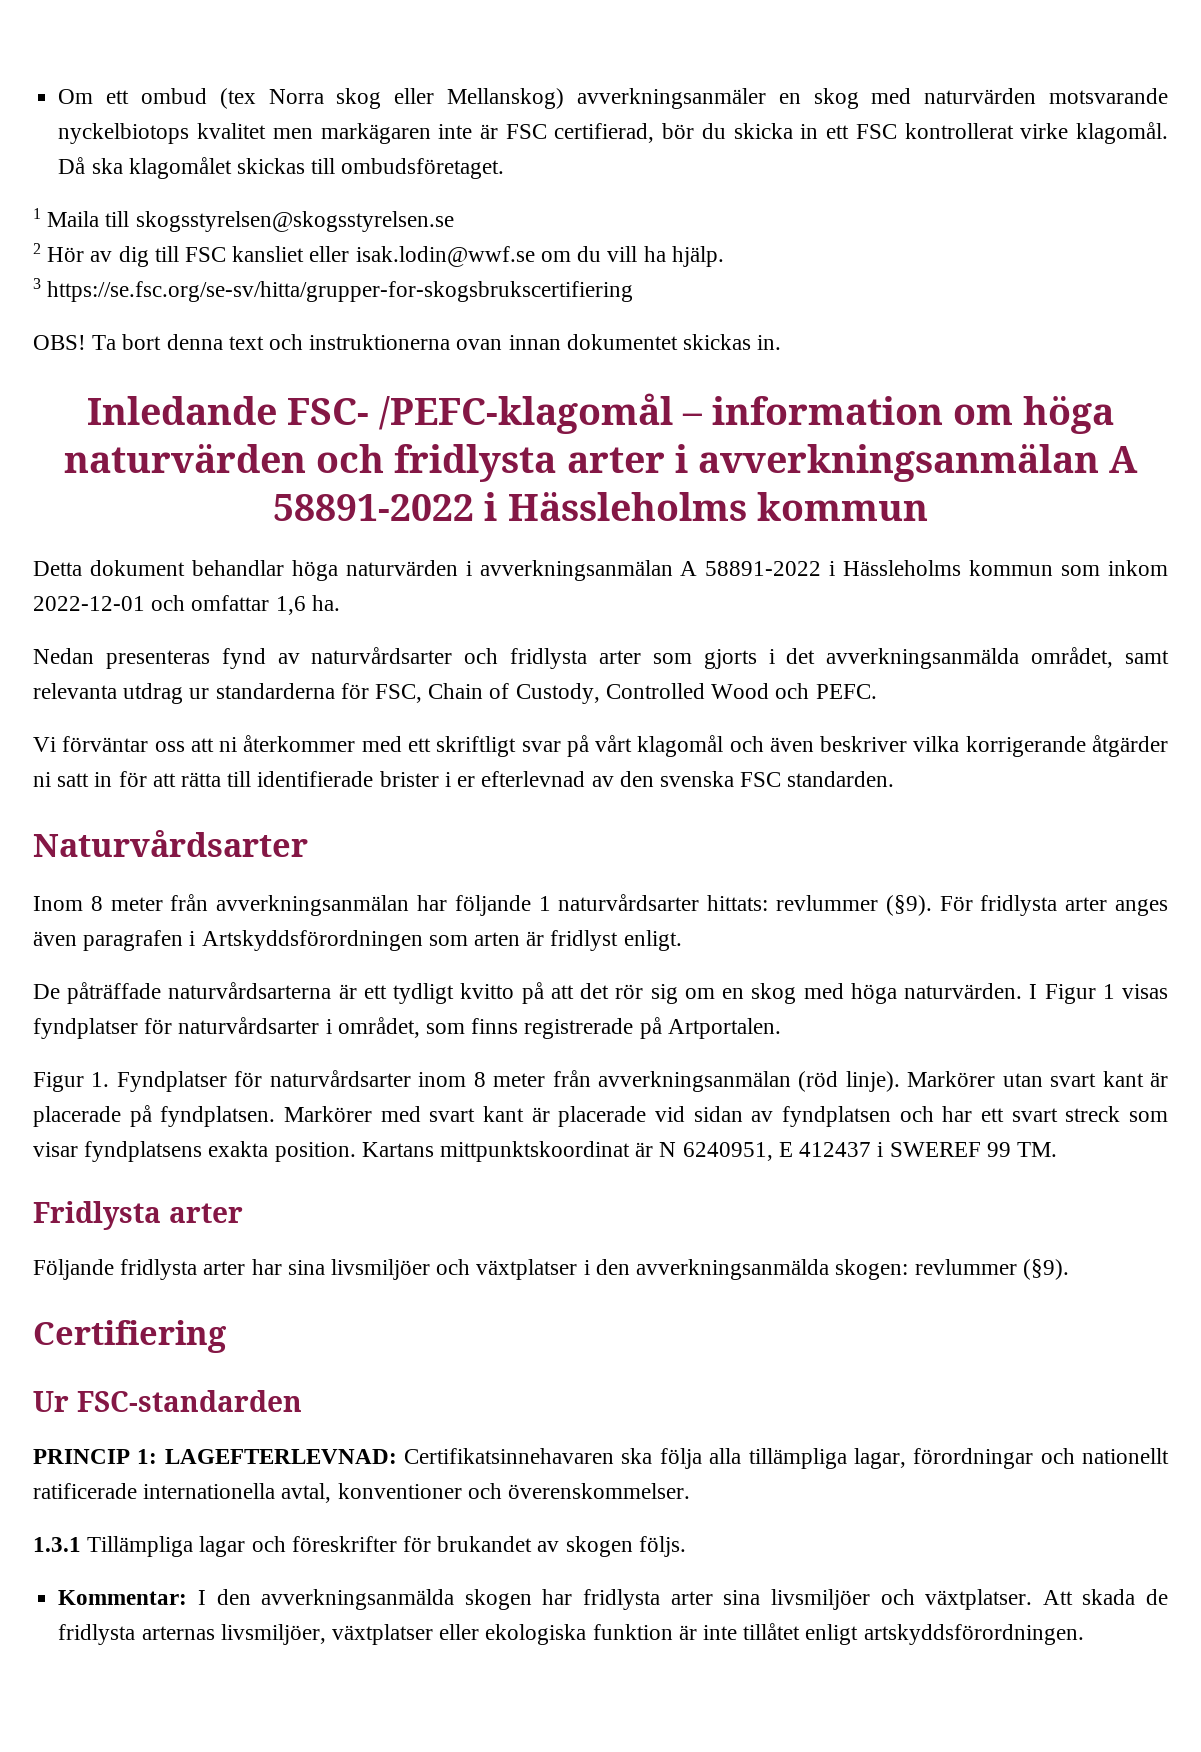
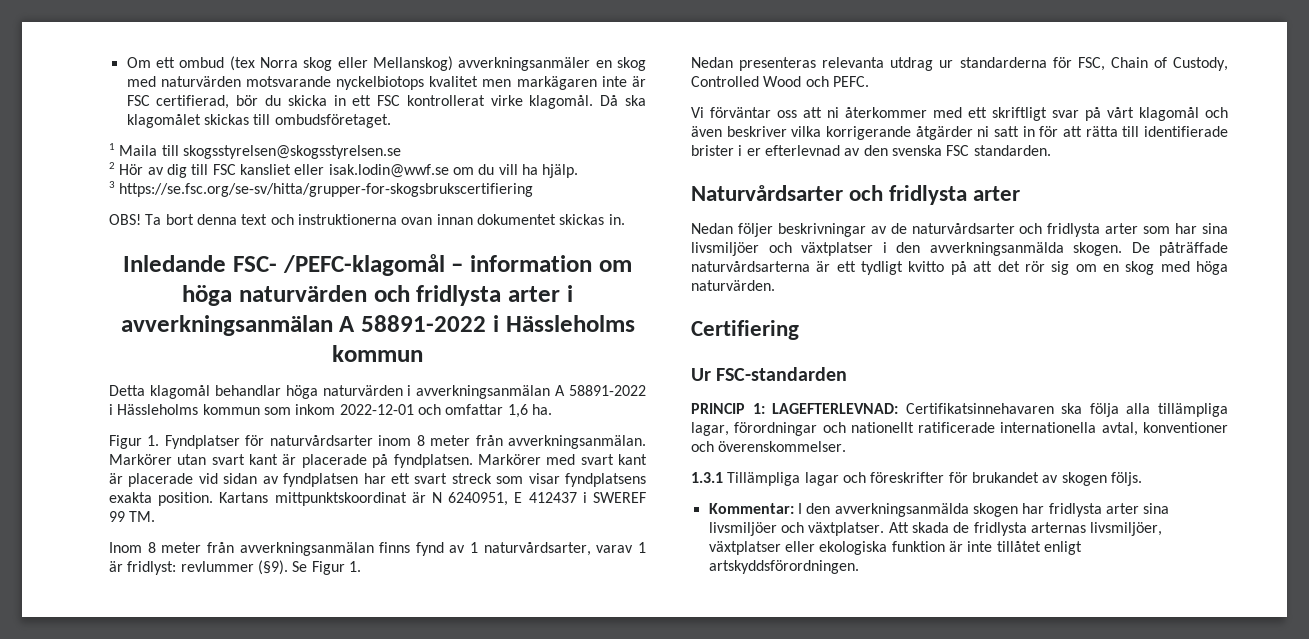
[89,560,185,576] dokument -> [149,385,210,399] klagomål
[33,647,1170,669] Nedan presenteras fynd av naturvårdsarter och fridlysta arter som gjorts i det avverkningsanmälda området, samt -> [109,435,647,449] [109,454,648,468] [109,473,646,487] [109,492,646,506] [109,511,156,522] [109,542,646,556] [109,560,361,575] [691,57,817,71] Figur 1. Fyndplatser för naturvårdsarter inom 8 meter från avverkningsanmälan. Markörer utan svart kant är placerade på fyndplatsen. Markörer med svart kant är placerade vid sidan av fyndplatsen har ett svart streck som visar fyndplatsens exakta position. Kartans mittpunktskoordinat är N 6240951, E 412437 i SWEREF 99 TM. // Inom 8 meter från avverkningsanmälan finns fynd av 1 naturvårdsarter, varav 1 är fridlyst: revlummer (§9). Se Figur 1. // Nedan presenteras
[33,894,1168,916] [33,930,682,951] // Inom 8 meter från avverkningsanmälan har följande 1 naturvårdsarter hittats: revlummer (§9). För fridlysta arter anges även paragrafen i Artskyddsförordningen som arten är fridlyst enligt. // -> [849,185,1021,205] [691,223,1228,237] [691,242,1122,256] och fridlysta arter // Nedan följer beskrivningar av de naturvårdsarter och fridlysta arter som har sina livsmiljöer och växtplatser i den avverkningsanmälda skogen.
[1029,984,1168,1004] [33,1017,781,1039] [33,1070,1168,1092] [33,1105,1168,1127] [33,1141,1057,1162] [33,1201,243,1230] [33,1259,1069,1280] I Figur 1 visas fyndplatser för naturvårdsarter i området, som finns registrerade på Artportalen. // Figur 1. Fyndplatser för naturvårdsarter inom 8 meter från avverkningsanmälan (röd linje). Markörer utan svart kant är placerade på fyndplatsen. Markörer med svart kant är placerade vid sidan av fyndplatsen och har ett svart streck som visar fyndplatsens exakta position. Kartans mittpunktskoordinat är N 6240951, E 412437 i SWEREF 99 TM. // Fridlysta arter // Följande fridlysta arter har sina livsmiljöer och växtplatser i den avverkningsanmälda skogen: revlummer (§9). -> (775, 285) none

